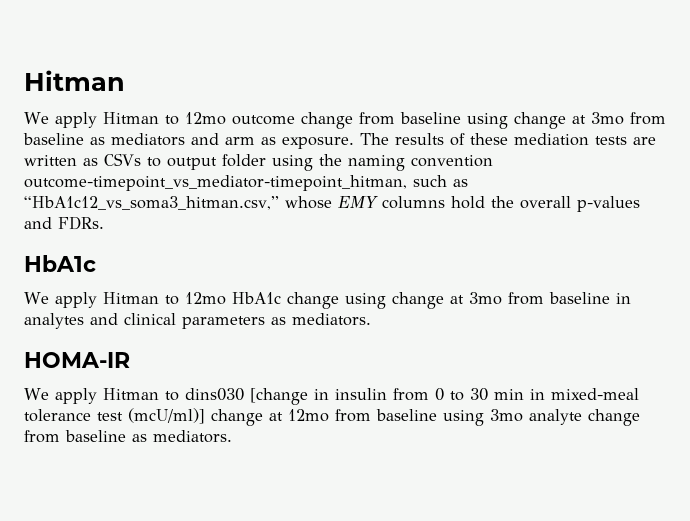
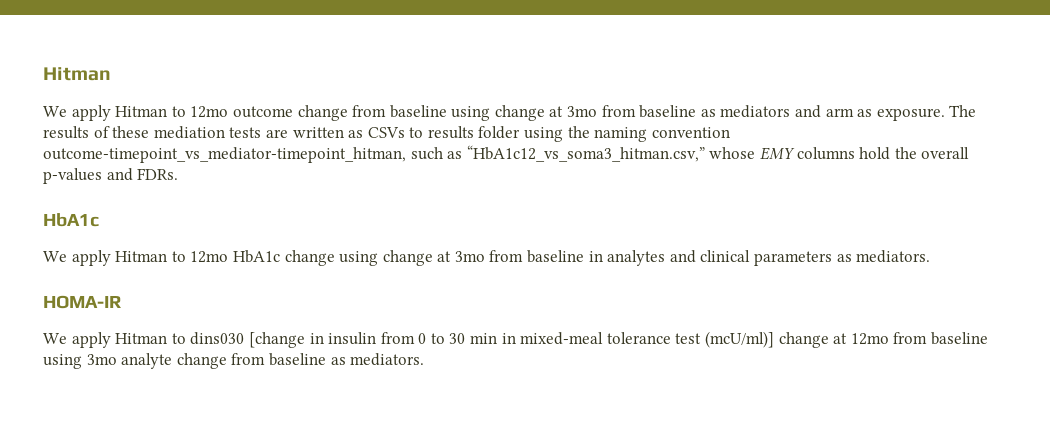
[166,157,217,170] output -> [427,126,474,139] results

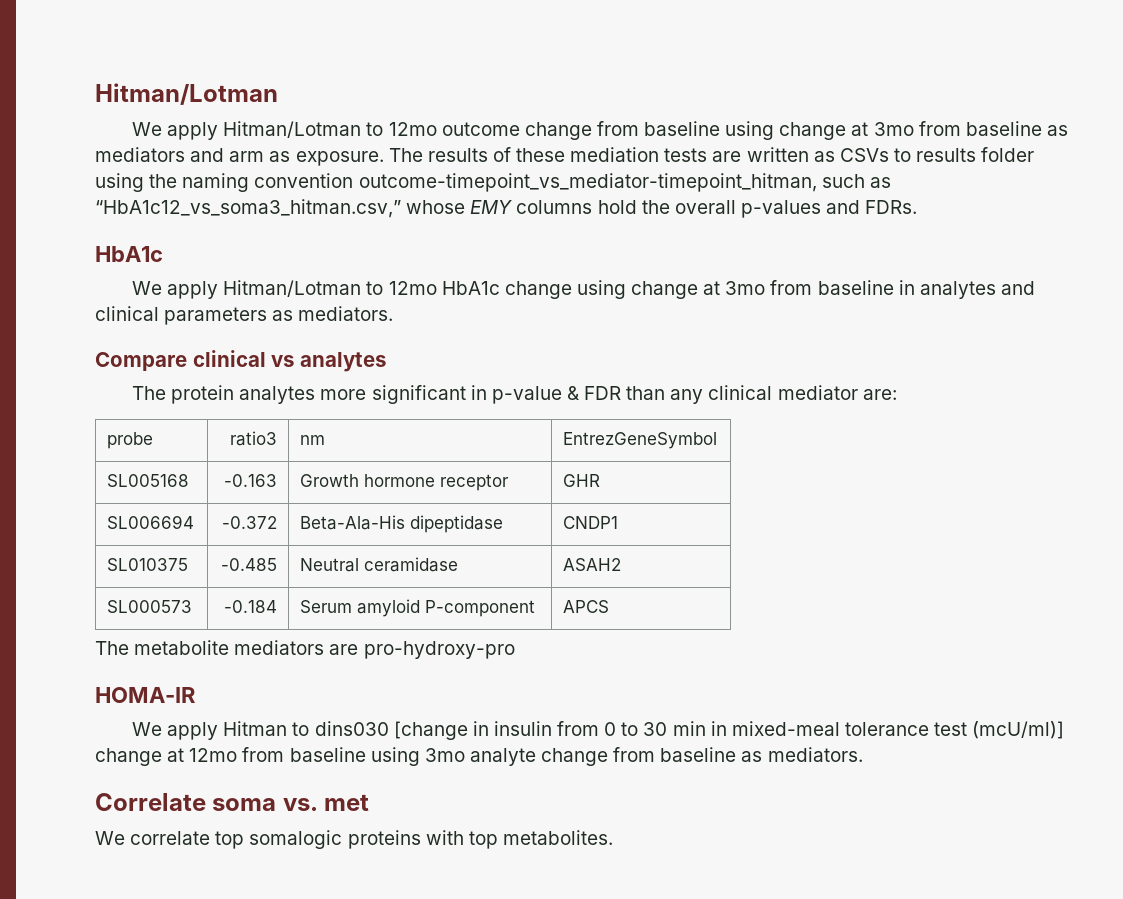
[43,67,111,81] [43,105,168,121] Hitman // We apply Hitman -> [95,83,278,105] [132,121,362,140] Hitman/Lotman // We apply Hitman/Lotman
[115,251,168,262] Hitman -> [223,280,362,297] Hitman/Lotman
(931, 256) none -> [95,350,386,372] [132,385,897,404] [107,432,154,449] [229,431,277,446] [300,435,326,445] [563,432,718,449] [107,474,190,487] [223,474,277,487] [300,474,510,491] [563,474,601,487] [107,515,195,529] [221,516,277,529] [300,515,504,533] [563,516,619,529] [107,558,189,571] [220,558,277,571] [300,557,459,572] [563,558,622,571] [107,600,193,613] [223,600,277,613] [300,599,536,617] [563,600,610,613] [95,640,515,659] // Compare clinical vs analytes // The protein analytes more significant in p-value & FDR than any clinical mediator are: // probe | ratio3 | nm | EntrezGeneSymbol // SL005168 | -0.163 | Growth hormone receptor | GHR // SL006694 | -0.372 | Beta-Ala-His dipeptidase | CNDP1 // SL010375 | -0.485 | Neutral ceramidase | ASAH2 // SL000573 | -0.184 | Serum amyloid P-component | APCS // The metabolite mediators are pro-hydroxy-pro
(425, 359) none -> [95,793,370,811] [95,830,613,849] // Correlate soma vs. met // We correlate top somalogic proteins with top metabolites.

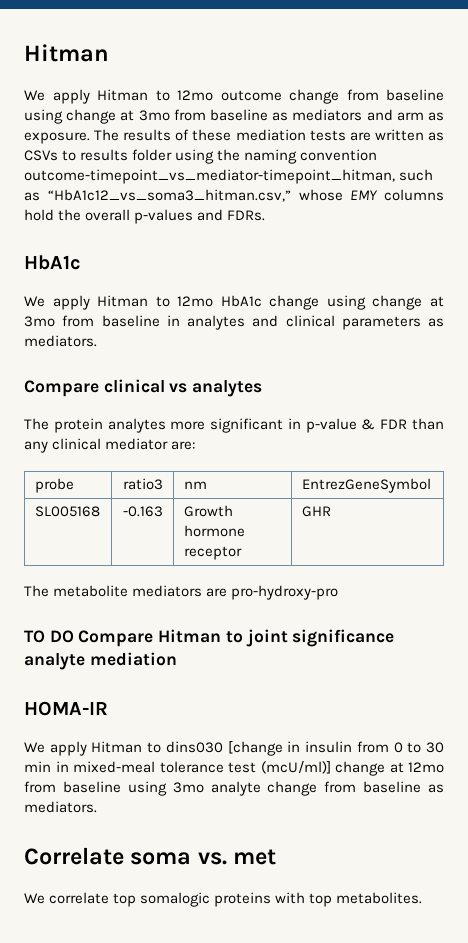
[95,83,278,105] [132,121,362,140] Hitman/Lotman // We apply Hitman/Lotman -> [24,44,109,62] [24,89,148,104] Hitman // We apply Hitman
[223,280,362,297] Hitman/Lotman -> [97,295,149,307] Hitman
[107,515,195,529] [221,516,277,529] [300,515,504,533] [563,516,619,529] [107,558,189,571] [220,558,277,571] [300,557,459,572] [563,558,622,571] [107,600,193,613] [223,600,277,613] [300,599,536,617] [563,600,610,613] // SL006694 | -0.372 | Beta-Ala-His dipeptidase | CNDP1 // SL010375 | -0.485 | Neutral ceramidase | ASAH2 // SL000573 | -0.184 | Serum amyloid P-component | APCS -> (331, 511) none
(515, 650) none -> [24,629,395,647] [24,652,177,670] // TO DO Compare Hitman to joint significance analyte mediation

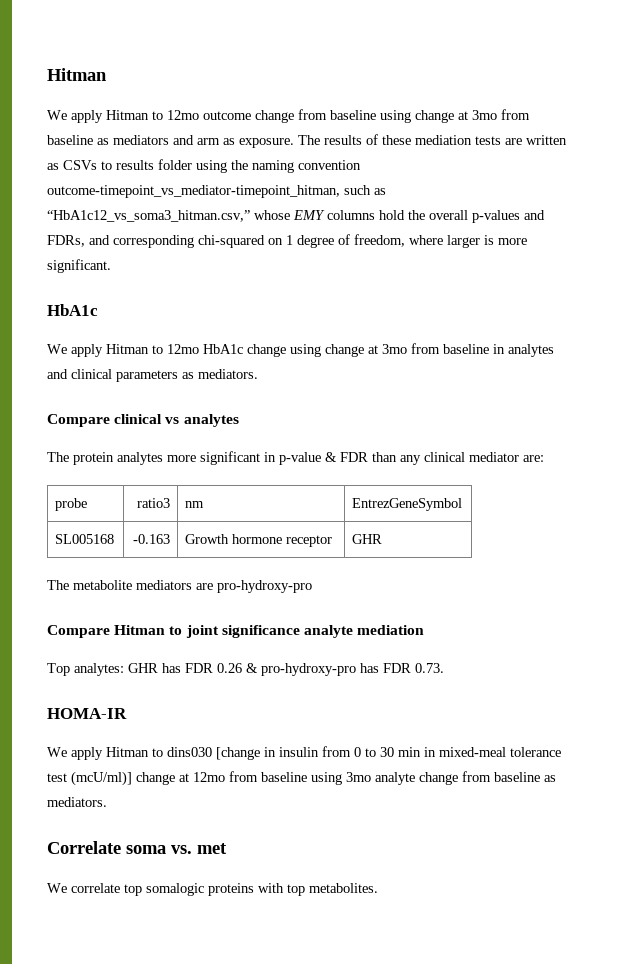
[227,210,266,221] FDRs. -> [47,234,527,248] [47,259,111,273] FDRs, and corresponding chi-squared on 1 degree of freedom, where larger is more significant.
[24,630,74,643] TO DO -> (312, 586) none
(177, 659) none -> [47,663,444,676] // Top analytes: GHR has FDR 0.26 & pro-hydroxy-pro has FDR 0.73.

